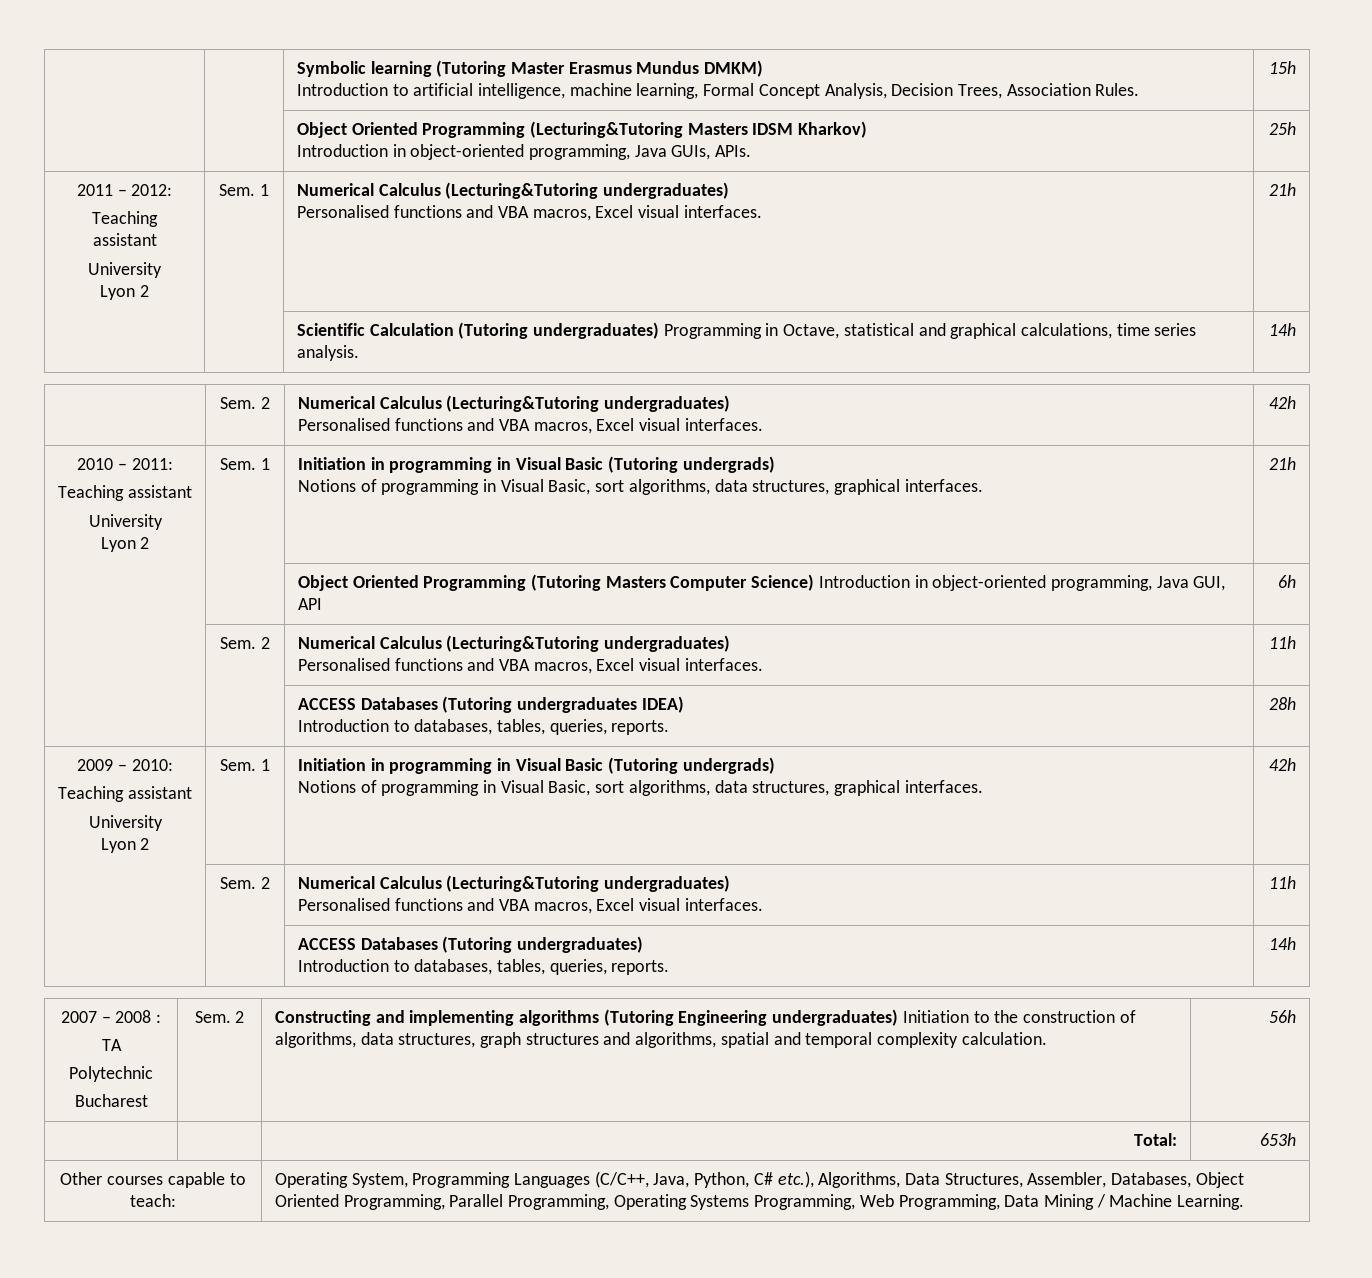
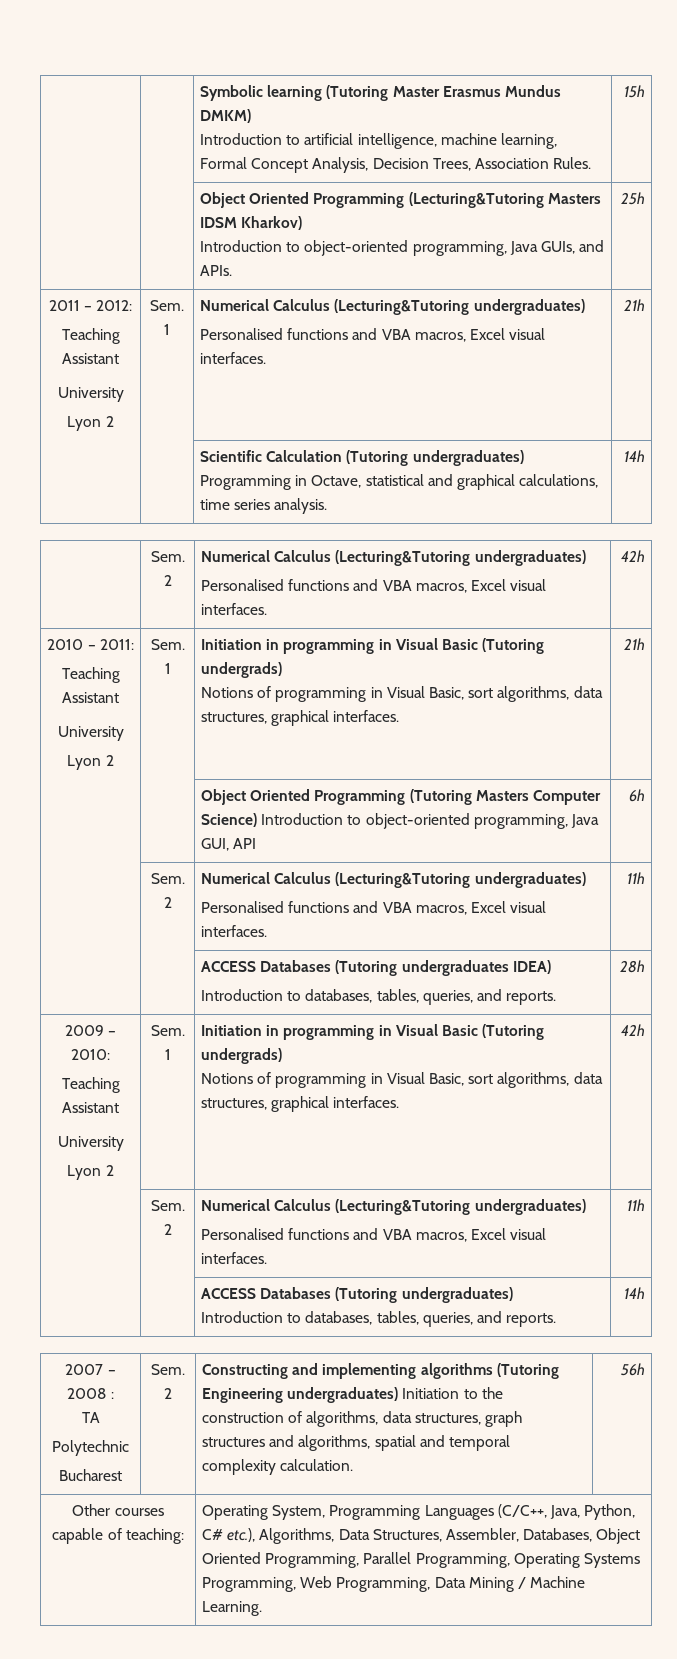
[392,144,406,157] in -> [286,242,301,252] to
(711, 152) none -> [579,240,605,252] and
[92,233,157,246] assistant -> [62,353,119,364] Assistant
[127,485,192,498] assistant -> [62,692,119,703] Assistant
[914,575,928,588] in -> [347,815,362,825] to
(607, 727) none -> [476,989,502,1001] and
[127,786,192,799] assistant -> [62,1102,119,1113] Assistant
(607, 967) none -> [476,1311,502,1323] and
[1134,1133,1178,1146] [1260,1133,1297,1146] // | | Total: | 653h -> (645, 1369) none
[229,1173,246,1185] [130,1194,176,1207] to teach: -> [107,1528,184,1544] of teaching:

